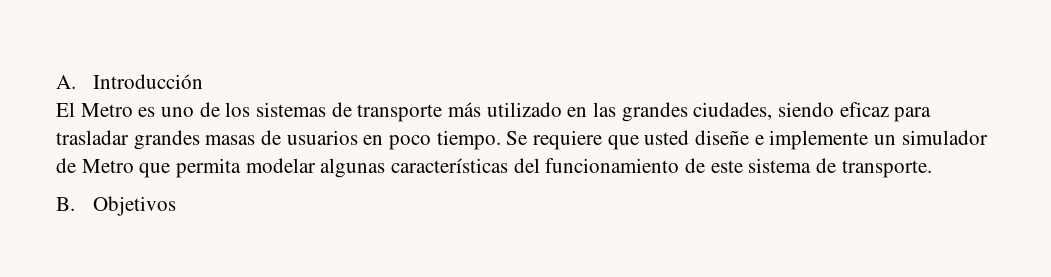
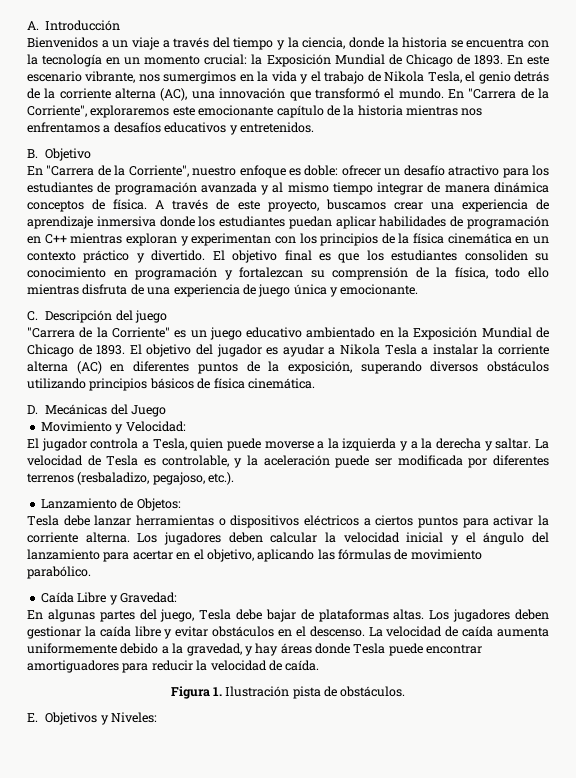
[56,102,932,122] [56,130,988,150] [56,158,932,178] [56,196,177,216] El Metro es uno de los sistemas de transporte más utilizado en las grandes ciudades, siendo eficaz para trasladar grandes masas de usuarios en poco tiempo. Se requiere que usted diseñe e implemente un simulador de Metro que permita modelar algunas características del funcionamiento de este sistema de transporte. // B. Objetivos -> [27,37,549,50] [27,54,549,67] [27,71,549,84] [27,88,549,101] [27,105,483,118] [27,122,314,135] [27,148,92,161] [27,165,550,178] [27,182,549,195] [27,199,549,212] [27,216,549,229] [27,233,550,246] [27,250,550,263] [27,267,549,280] [27,284,419,297] [27,310,168,323] [27,327,550,340] [27,344,550,357] [27,361,549,374] [27,378,315,391] [27,404,167,417] [40,421,186,434] [27,438,549,451] [27,455,549,468] [27,472,235,485] [40,498,181,511] [27,515,550,528] [27,532,549,545] [27,549,482,562] [27,566,91,579] [40,592,177,605] [27,609,550,622] [27,626,549,639] [27,643,483,656] [27,660,320,673] [170,686,406,699] [27,712,158,725] Bienvenidos a un viaje a través del tiempo y la ciencia, donde la historia se encuentra con la tecnología en un momento crucial: la Exposición Mundial de Chicago de 1893. En este escenario vibrante, nos sumergimos en la vida y el trabajo de Nikola Tesla, el genio detrás de la corriente alterna (AC), una innovación que transformó el mundo. En "Carrera de la Corriente", exploraremos este emocionante capítulo de la historia mientras nos enfrentamos a desafíos educativos y entretenidos. // B. Objetivo // En "Carrera de la Corriente", nuestro enfoque es doble: ofrecer un desafío atractivo para los estudiantes de programación avanzada y al mismo tiempo integrar de manera dinámica conceptos de física. A través de este proyecto, buscamos crear una experiencia de aprendizaje inmersiva donde los estudiantes puedan aplicar habilidades de programación en C++ mientras exploran y experimentan con los principios de la física cinemática en un contexto práctico y divertido. El objetivo final es que los estudiantes consoliden su conocimiento en programación y fortalezcan su comprensión de la física, todo ello mientras disfruta de una experiencia de juego única y emocionante. // C. Descripción del juego // "Carrera de la Corriente" es un juego educativo ambientado en la Exposición Mundial de Chicago de 1893. El objetivo del jugador es ayudar a Nikola Tesla a instalar la corriente alterna (AC) en diferentes puntos de la exposición, superando diversos obstáculos utilizando principios básicos de física cinemática. // D. Mecánicas del Juego // Movimiento y Velocidad: // El jugador controla a Tesla, quien puede moverse a la izquierda y a la derecha y saltar. La velocidad de Tesla es controlable, y la aceleración puede ser modificada por diferentes terrenos (resbaladizo, pegajoso, etc.). // Lanzamiento de Objetos: // Tesla debe lanzar herramientas o dispositivos eléctricos a ciertos puntos para activar la corriente alterna. Los jugadores deben calcular la velocidad inicial y el ángulo del lanzamiento para acertar en el objetivo, aplicando las fórmulas de movimiento parabólico. // Caída Libre y Gravedad: // En algunas partes del juego, Tesla debe bajar de plataformas altas. Los jugadores deben gestionar la caída libre y evitar obstáculos en el descenso. La velocidad de caída aumenta uniformemente debido a la gravedad, y hay áreas donde Tesla puede encontrar amortiguadores para reducir la velocidad de caída. // Figura 1. Ilustración pista de obstáculos. // E. Objetivos y Niveles:

